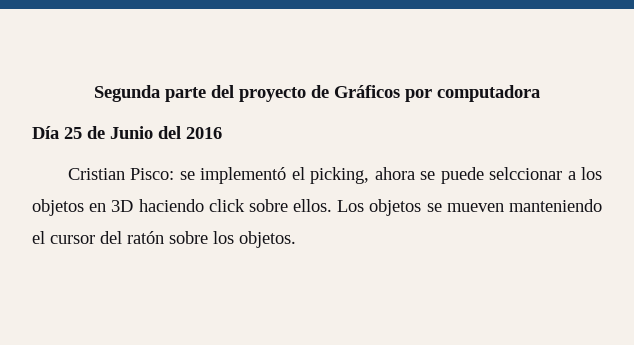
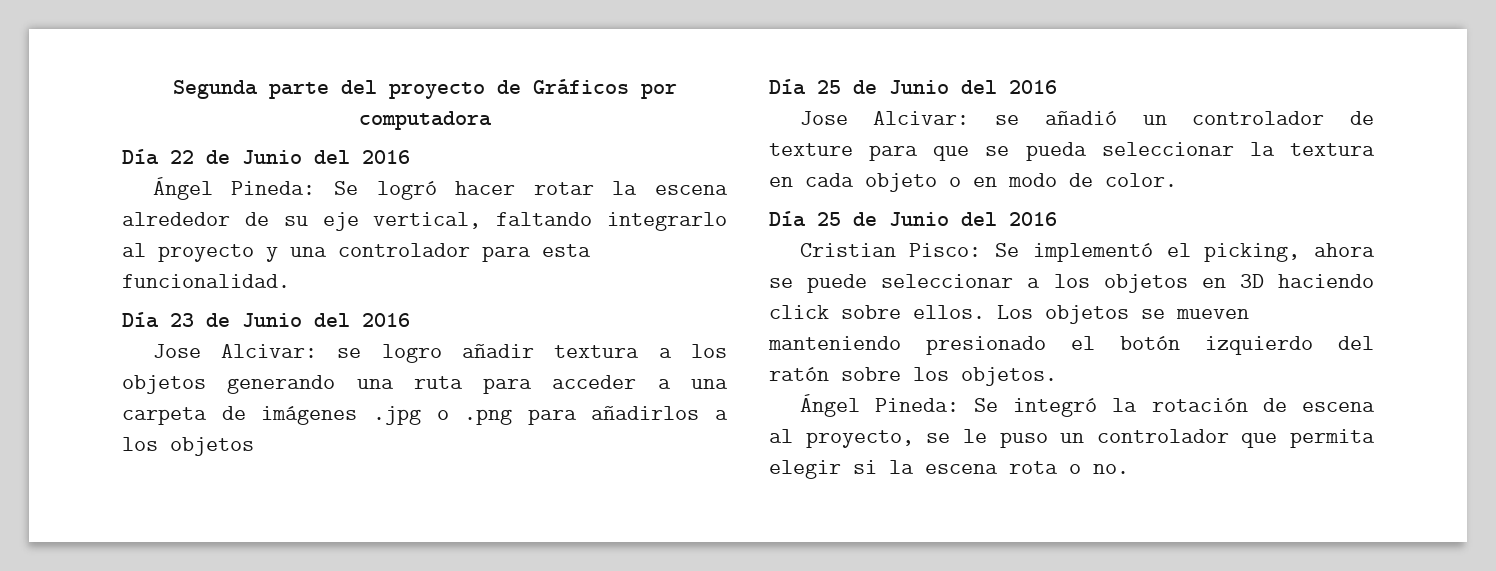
(540, 93) none -> [122,149,410,165] [152,177,728,200] [122,212,727,231] [122,243,591,262] [122,274,290,288] [122,312,410,328] [152,344,727,363] [122,375,728,394] [122,406,728,425] [122,437,254,456] [769,79,1057,95] [799,111,1374,125] [769,142,1375,161] [769,173,1177,192] // Día 22 de Junio del 2016 // Ángel Pineda: Se logró hacer rotar la escena alrededor de su eje vertical, faltando integrarlo al proyecto y una controlador para esta funcionalidad. // Día 23 de Junio del 2016 // Jose Alcivar: se logro añadir textura a los objetos generando una ruta para acceder a una carpeta de imágenes .jpg o .png para añadirlos a los objetos // Día 25 de Junio del 2016 // Jose Alcivar: se añadió un controlador de texture para que se pueda seleccionar la textura en cada objeto o en modo de color.
[179,171,195,180] se -> [995,243,1020,257] Se
[489,167,563,180] selccionar -> [881,274,1014,288] seleccionar
[32,231,95,244] el cursor -> [926,336,1313,355] presionado el botón izquierdo
(296, 239) none -> [799,394,1375,417] [769,429,1375,448] [769,460,1129,479] // Ángel Pineda: Se integró la rotación de escena al proyecto, se le puso un controlador que permita elegir si la escena rota o no.

